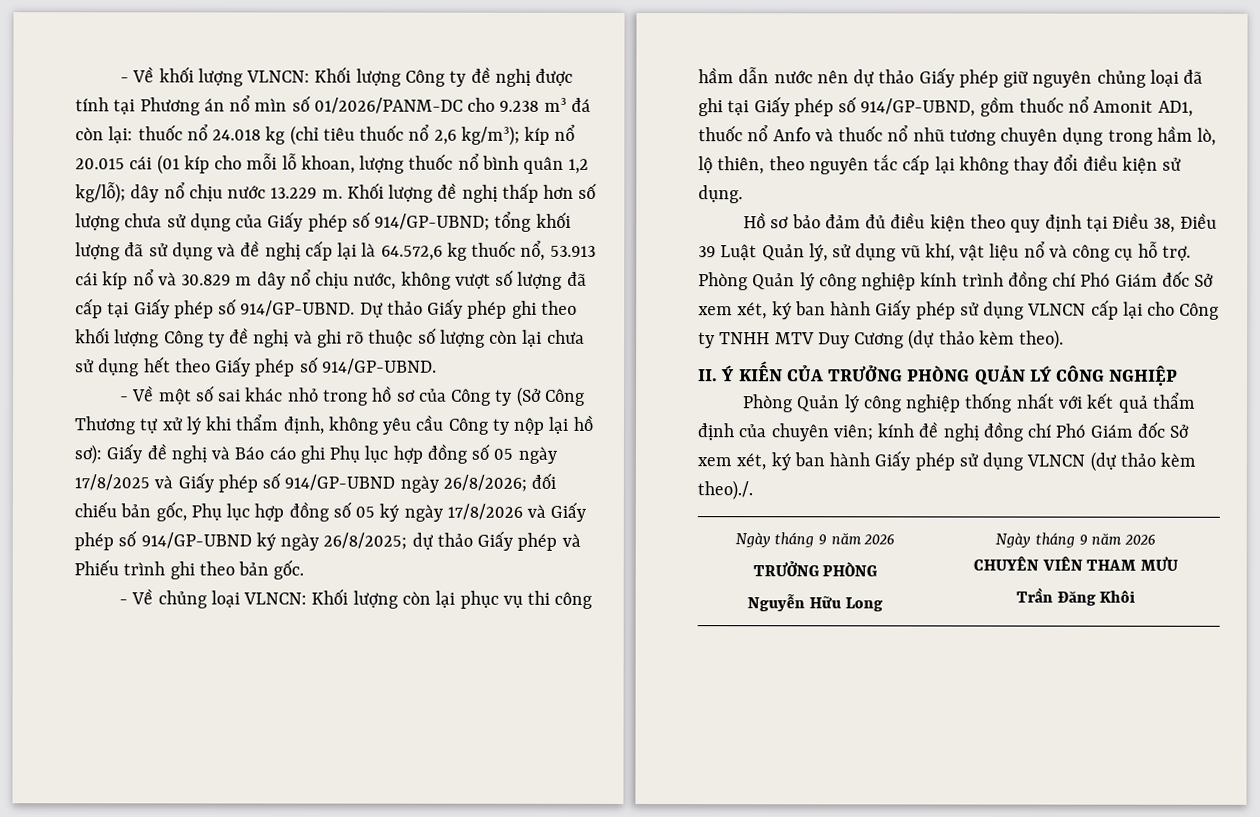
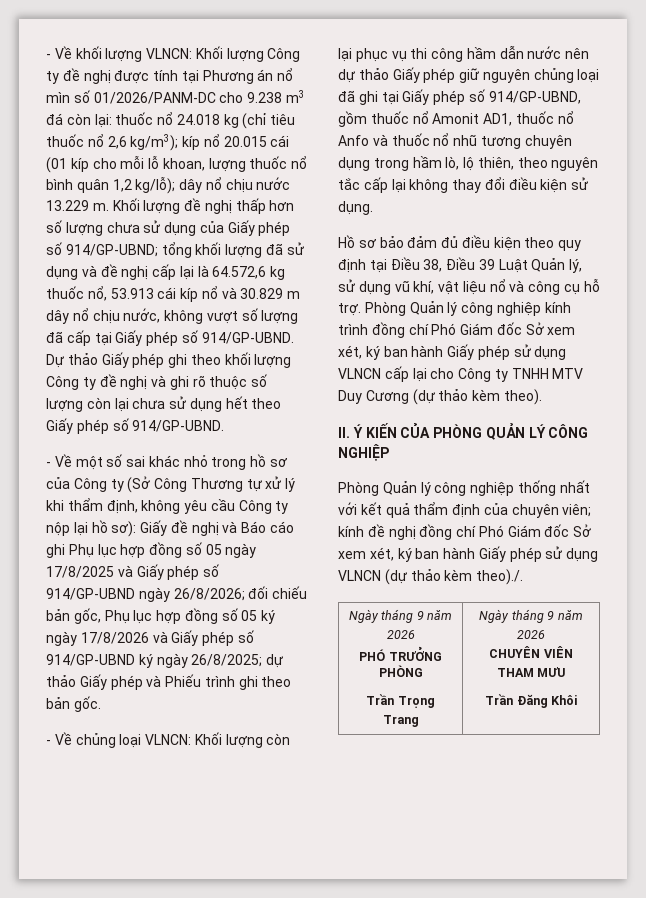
[828,365,904,382] TRƯỞNG -> (431, 430) none
(896, 540) none -> [359,649,386,661] PHÓ
[747,594,883,612] Nguyễn Hữu Long -> [366,694,435,708] [382,715,419,727] Trần Trọng Trang

